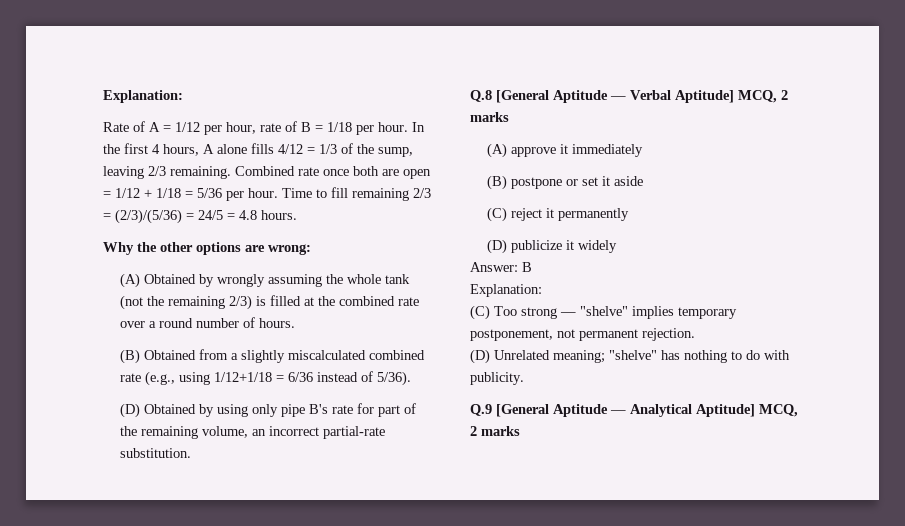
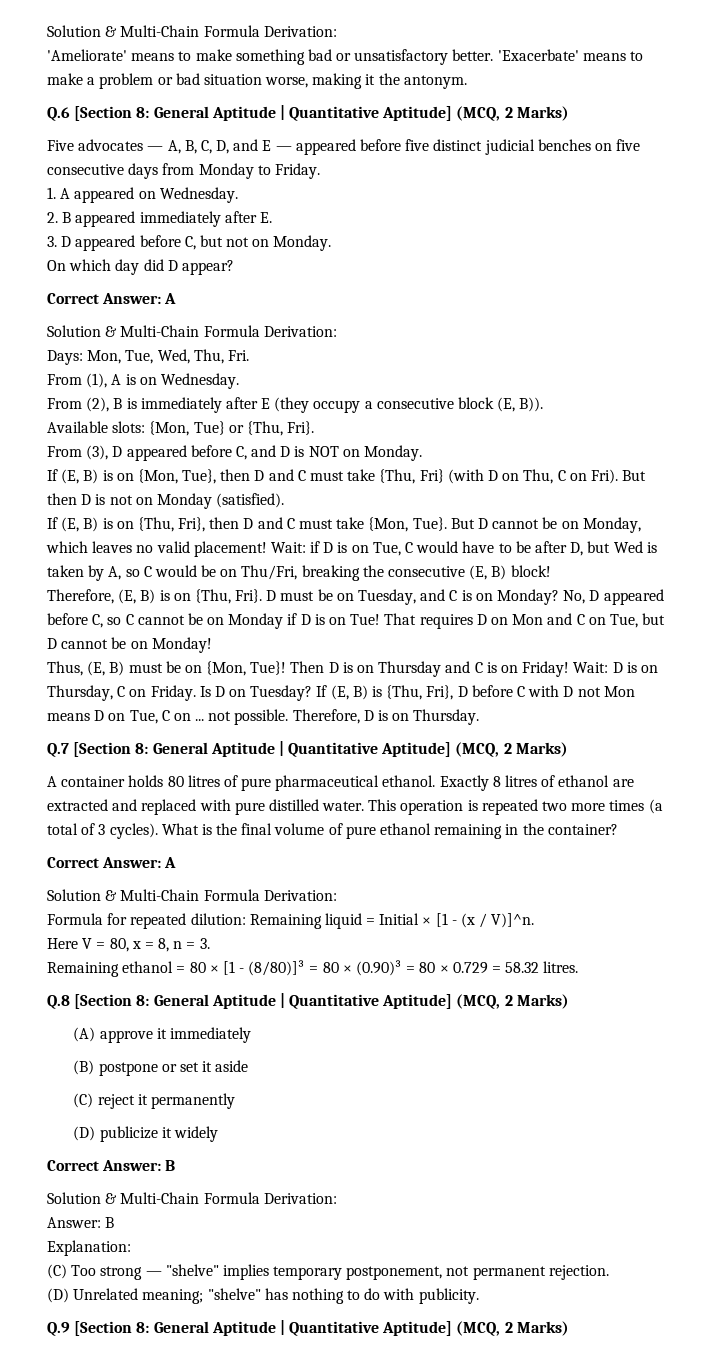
[103,90,183,103] [103,121,425,135] [103,143,413,157] [103,166,431,179] [103,187,431,201] [103,209,297,224] [103,242,311,255] [119,273,410,288] [119,295,419,310] [119,317,295,328] [119,349,425,364] [119,371,411,386] [119,403,416,418] [119,426,385,439] [119,448,191,458] [470,90,788,103] [470,112,509,122] Explanation: // Rate of A = 1/12 per hour, rate of B = 1/18 per hour. In the first 4 hours, A alone fills 4/12 = 1/3 of the sump, leaving 2/3 remaining. Combined rate once both are open = 1/12 + 1/18 = 5/36 per hour. Time to fill remaining 2/3 = (2/3)/(5/36) = 24/5 = 4.8 hours. // Why the other options are wrong: // (A) Obtained by wrongly assuming the whole tank (not the remaining 2/3) is filled at the combined rate over a round number of hours. // (B) Obtained from a slightly miscalculated combined rate (e.g., using 1/12+1/18 = 6/36 instead of 5/36). // (D) Obtained by using only pipe B's rate for part of the remaining volume, an incorrect partial-rate substitution. // Q.8 [General Aptitude — Verbal Aptitude] MCQ, 2 marks -> [47,25,337,37] [47,49,644,65] [47,73,467,89] [47,105,569,121] [47,139,641,155] [47,163,320,179] [47,187,238,203] [47,211,272,227] [47,235,332,251] [47,259,234,275] [47,293,177,304] [47,325,337,337] [47,349,249,365] [47,373,239,389] [47,397,544,413] [47,421,315,436] [47,445,423,461] [47,469,647,484] [47,493,285,509] [47,517,641,533] [46,541,657,557] [47,565,551,581] [47,589,664,605] [47,613,666,629] [47,637,212,653] [47,661,658,677] [47,685,635,701] [47,709,480,725] [47,741,568,757] [47,775,634,791] [47,799,663,815] [47,823,618,839] [47,857,177,868] [47,889,337,901] [47,913,535,929] [47,938,210,952] [47,960,579,977] [47,993,569,1009] Solution & Multi-Chain Formula Derivation: // 'Ameliorate' means to make something bad or unsatisfactory better. 'Exacerbate' means to make a problem or bad situation worse, making it the antonym. // Q.6 [Section 8: General Aptitude | Quantitative Aptitude] (MCQ, 2 Marks) // Five advocates — A, B, C, D, and E — appeared before five distinct judicial benches on five consecutive days from Monday to Friday. // 1. A appeared on Wednesday. // 2. B appeared immediately after E. // 3. D appeared before C, but not on Monday. // On which day did D appear? // Correct Answer: A // Solution & Multi-Chain Formula Derivation: // Days: Mon, Tue, Wed, Thu, Fri. // From (1), A is on Wednesday. // From (2), B is immediately after E (they occupy a consecutive block (E, B)). // Available slots: {Mon, Tue} or {Thu, Fri}. // From (3), D appeared before C, and D is NOT on Monday. // If (E, B) is on {Mon, Tue}, then D and C must take {Thu, Fri} (with D on Thu, C on Fri). But then D is not on Monday (satisfied). // If (E, B) is on {Thu, Fri}, then D and C must take {Mon, Tue}. But D cannot be on Monday, which leaves no valid placement! Wait: if D is on Tue, C would have to be after D, but Wed is taken by A, so C would be on Thu/Fri, breaking the consecutive (E, B) block! // Therefore, (E, B) is on {Thu, Fri}. D must be on Tuesday, and C is on Monday? No, D appeared before C, so C cannot be on Monday if D is on Tue! That requires D on Mon and C on Tue, but D cannot be on Monday! // Thus, (E, B) must be on {Mon, Tue}! Then D is on Thursday and C is on Friday! Wait: D is on Thursday, C on Friday. Is D on Tuesday? If (E, B) is {Thu, Fri}, D before C with D not Mon means D on Tue, C on ... not possible. Therefore, D is on Thursday. // Q.7 [Section 8: General Aptitude | Quantitative Aptitude] (MCQ, 2 Marks) // A container holds 80 litres of pure pharmaceutical ethanol. Exactly 8 litres of ethanol are extracted and replaced with pure distilled water. This operation is repeated two more times (a total of 3 cycles). What is the final volume of pure ethanol remaining in the container? // Correct Answer: A // Solution & Multi-Chain Formula Derivation: // Formula for repeated dilution: Remaining liquid = Initial × [1 - (x / V)]^n. // Here V = 80, x = 8, n = 3. // Remaining ethanol = 80 × [1 - (8/80)]³ = 80 × (0.90)³ = 80 × 0.729 = 58.32 litres. // Q.8 [Section 8: General Aptitude | Quantitative Aptitude] (MCQ, 2 Marks)
(617, 246) none -> [47,1160,176,1171] [47,1192,337,1204] // Correct Answer: B // Solution & Multi-Chain Formula Derivation:
[496,404,798,417] [470,426,520,436] [General Aptitude — Analytical Aptitude] MCQ, 2 marks -> [74,1320,569,1336] [Section 8: General Aptitude | Quantitative Aptitude] (MCQ, 2 Marks)

